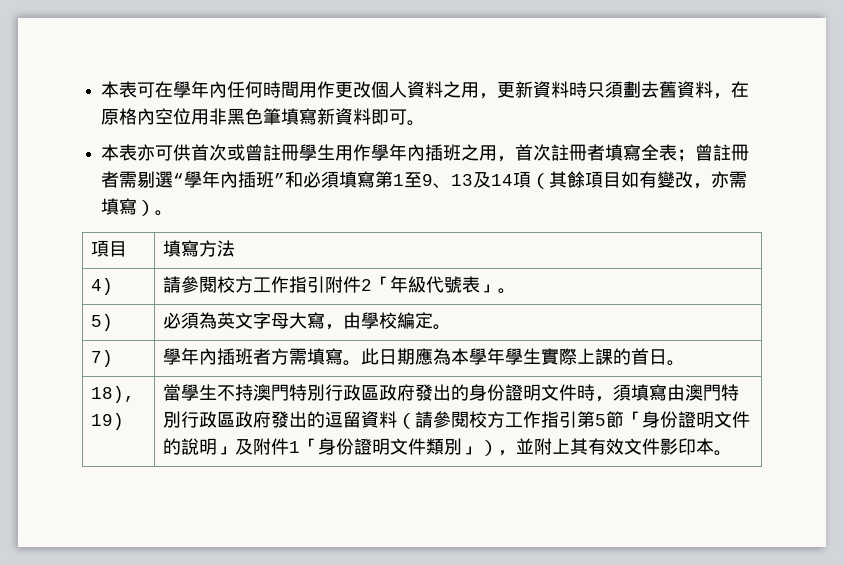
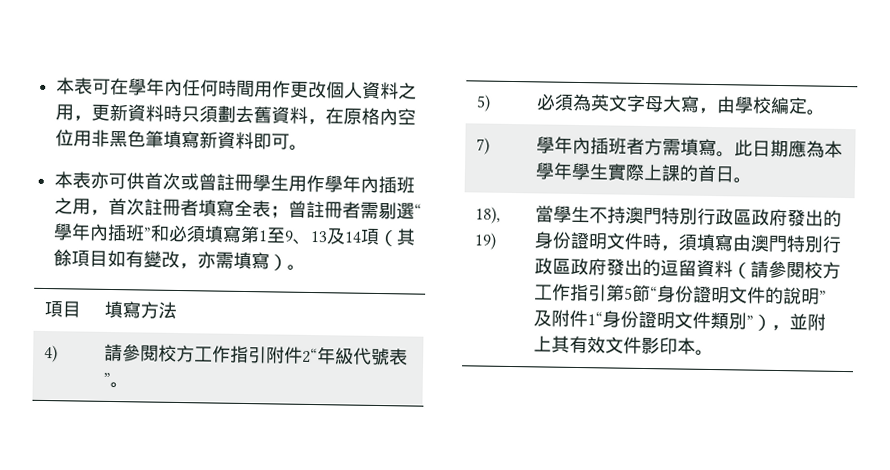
[361,276,391,291] 2「 -> [302,347,319,364] 2“
[480,284,499,293] 」 -> [103,372,112,386] ”
[624,411,643,426] 「 -> [650,286,659,301] “
[217,438,319,455] 」及附件1「 -> [819,290,828,303] [533,309,604,328] ”及附件1“
[462,446,481,455] 」 -> [746,315,755,328] ”

